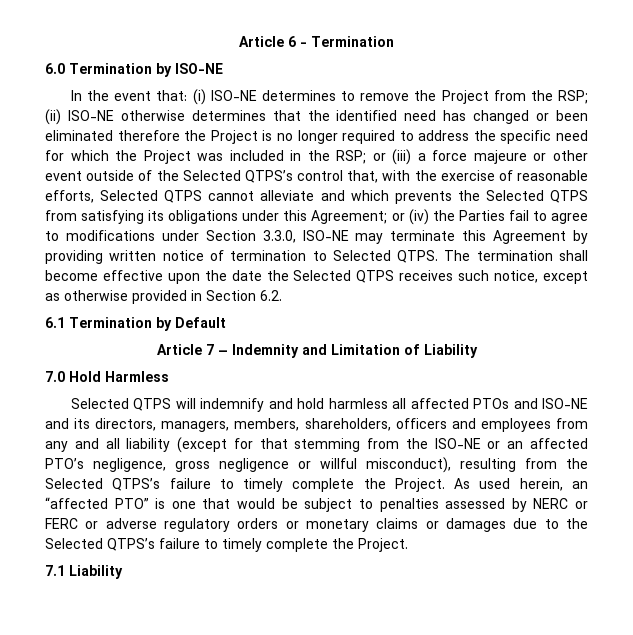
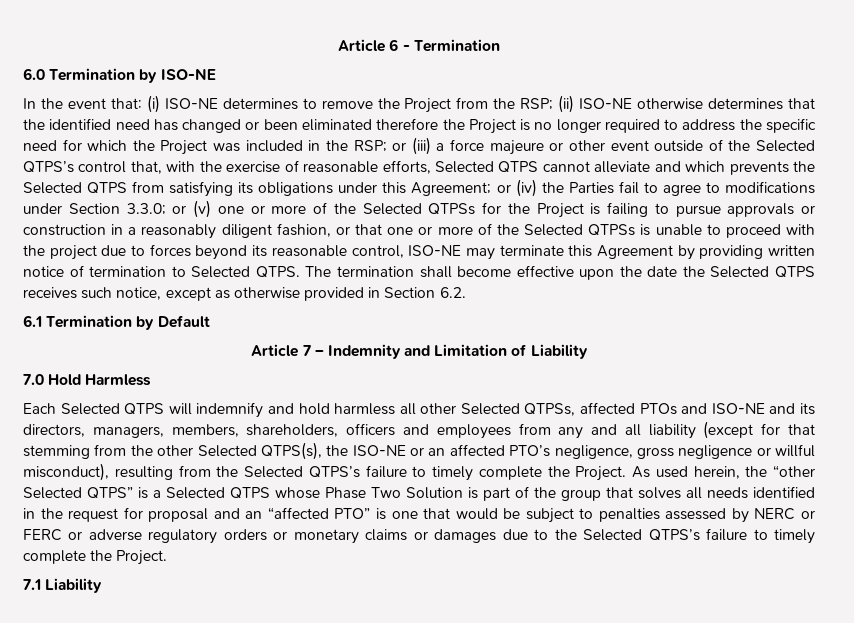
[262,230,296,243] 3.3.0, -> [126,200,815,218] [23,223,815,239] [23,244,404,260] 3.3.0; or (v) one or more of the Selected QTPSs for the Project is failing to pursue approvals or construction in a reasonably diligent fashion, or that one or more of the Selected QTPSs is unable to proceed with the project due to forces beyond its reasonable control,
(169, 376) none -> [23,403,56,414] Each
(407, 403) none -> [420,403,576,416] other Selected QTPSs,
(428, 443) none -> [157,442,349,460] other Selected QTPS(s), the
(563, 484) none -> [745,465,815,477] [23,486,815,501] [23,507,240,522] the “other Selected QTPS” is a Selected QTPS whose Phase Two Solution is part of the group that solves all needs identified in the request for proposal and

